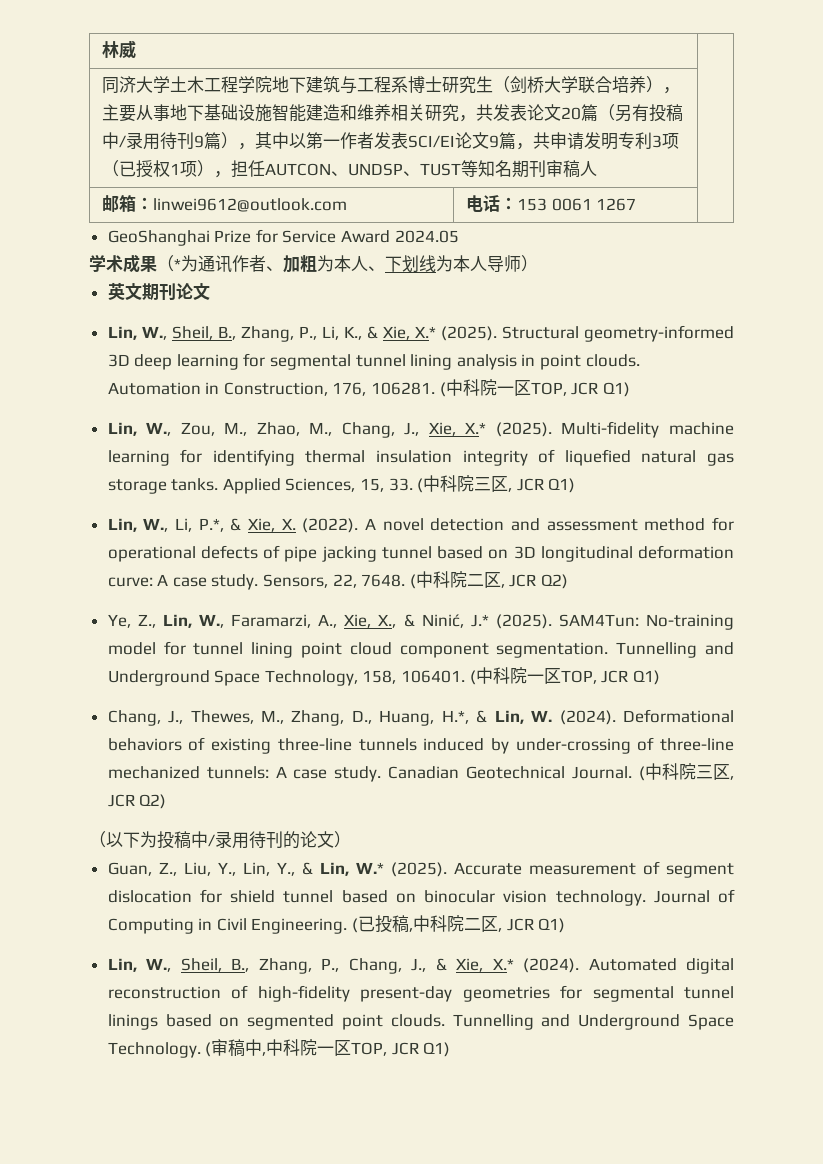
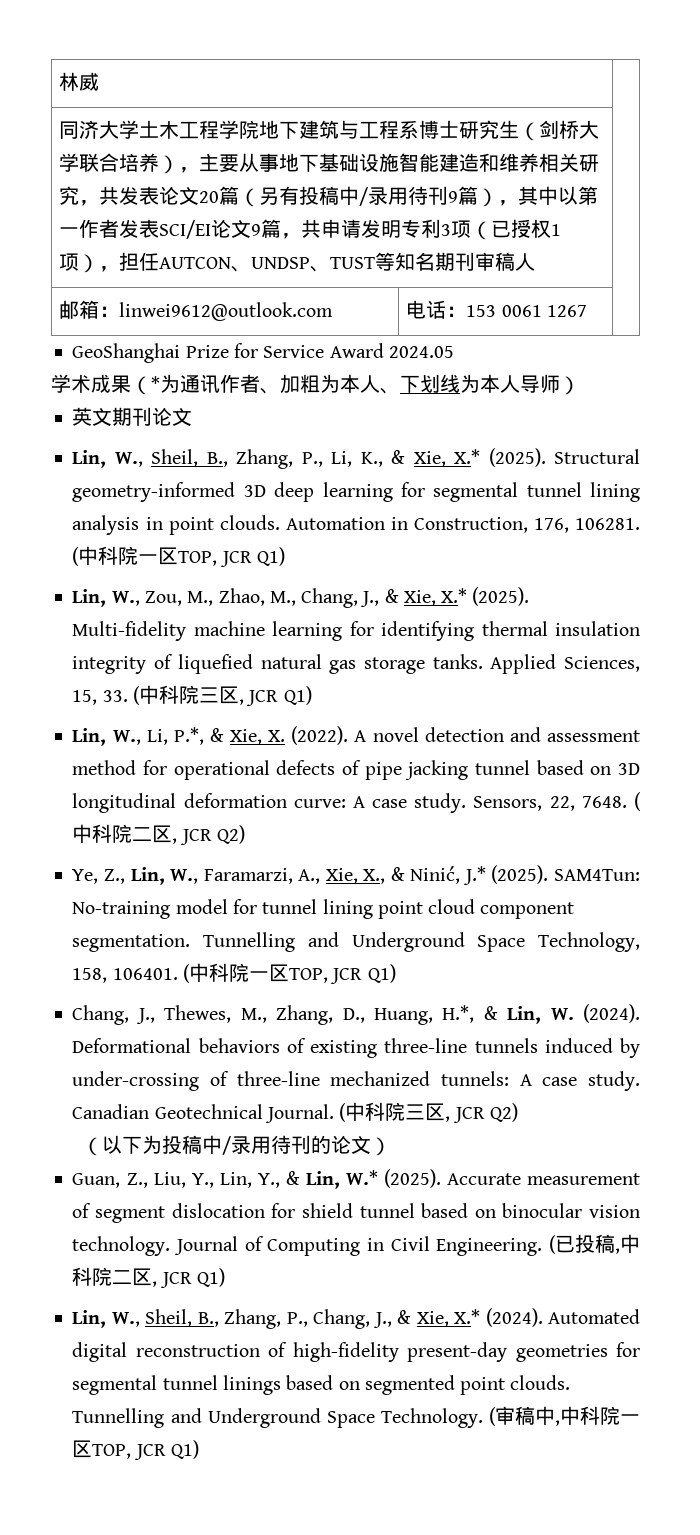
(420, 429) none -> [384,589,399,603] &

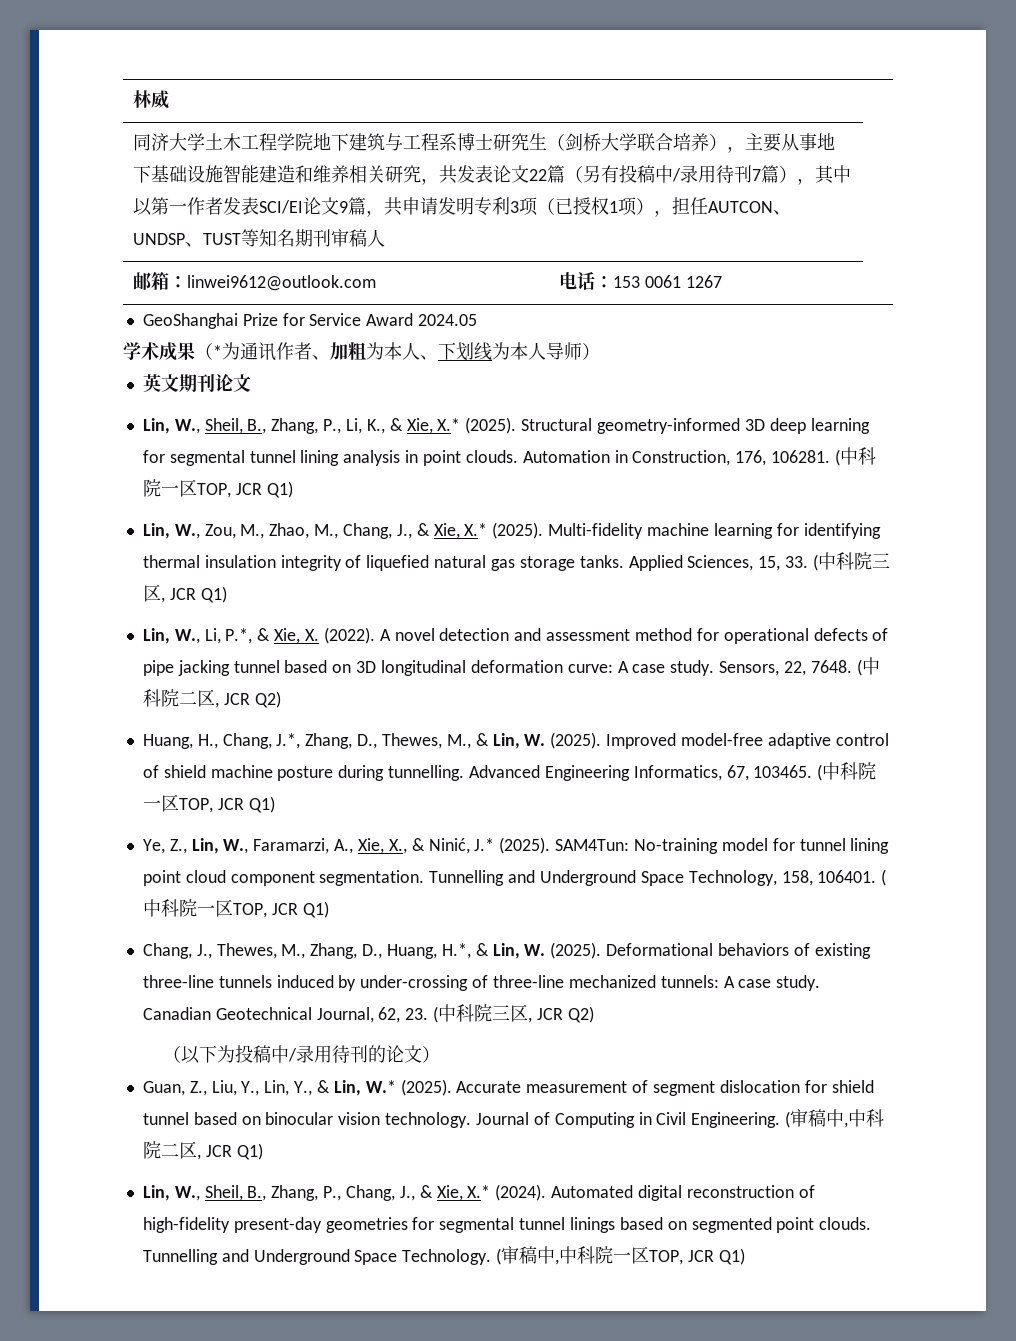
[199,191,220,203] 20 -> [529,169,548,181] 22
[448,191,459,203] 9 -> [752,169,762,181] 7
(245, 834) none -> [142,732,889,749] [142,762,877,781] [142,794,275,813] // Huang, H., Chang, J.*, Zhang, D., Thewes, M., & Lin, W. (2025). Improved model-free adaptive control of shield machine posture during tunnelling. Advanced Engineering Informatics, 67, 103465. (中科院一区TOP, JCR Q1)
[583,1004,641,1023] (2024). -> [550,942,602,959] (2025).
[264,1104,334,1123] Journal. -> [316,1007,429,1023] Journal, 62, 23.
[554,1234,615,1253] 已投稿 -> [790,1109,845,1127] 审稿中

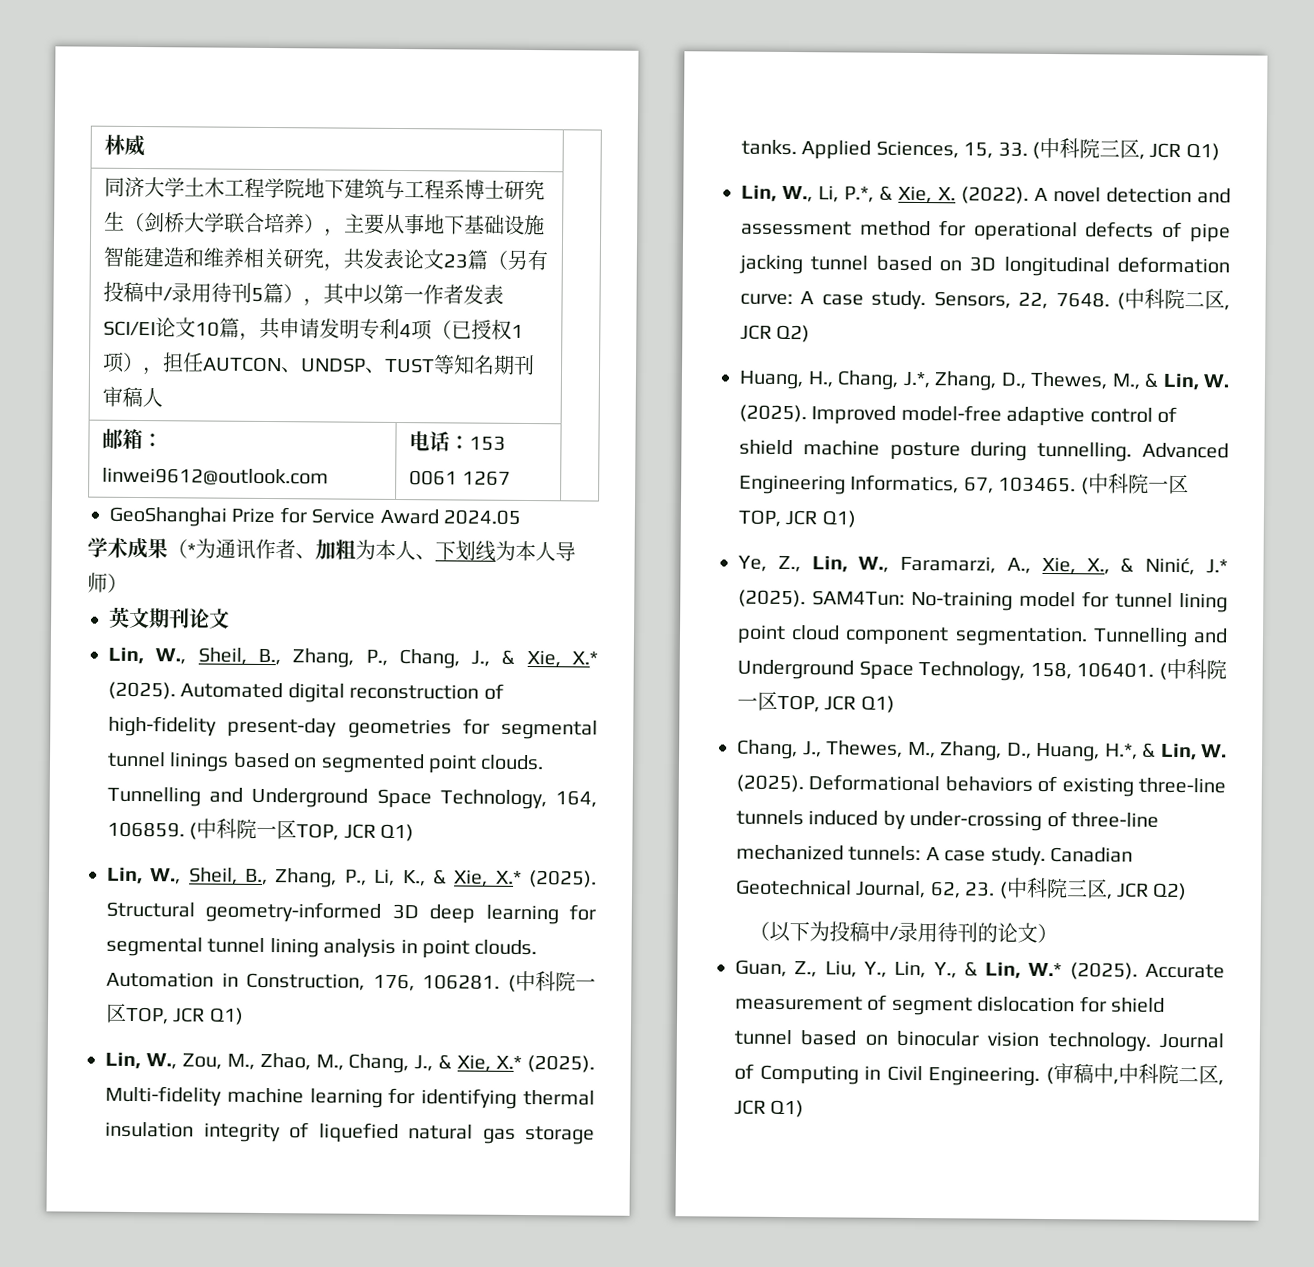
[529,169,548,181] 22 -> [442,253,468,269] 23
[752,169,762,181] 7 -> [250,287,264,302] 5
[339,201,349,213] 9 -> [194,321,220,337] 10
[510,201,520,213] 3 -> [398,324,412,338] 4
(251, 383) none -> [108,646,599,669] [108,681,504,703] [108,715,598,740] [107,751,545,774] [107,786,597,810] [107,818,415,842] // Lin, W., Sheil, B., Zhang, P., Chang, J., & Xie, X.* (2025). Automated digital reconstruction of high-fidelity present-day geometries for segmental tunnel linings based on segmented point clouds. Tunnelling and Underground Space Technology, 164, 106859. (中科院一区TOP, JCR Q1)
[142,1184,815,1201] [142,1217,872,1233] [142,1246,745,1265] // Lin, W., Sheil, B., Zhang, P., Chang, J., & Xie, X.* (2024). Automated digital reconstruction of high-fidelity present-day geometries for segmental tunnel linings based on segmented point clouds. Tunnelling and Underground Space Technology. (审稿中,中科院一区TOP, JCR Q1) -> (805, 1108) none

